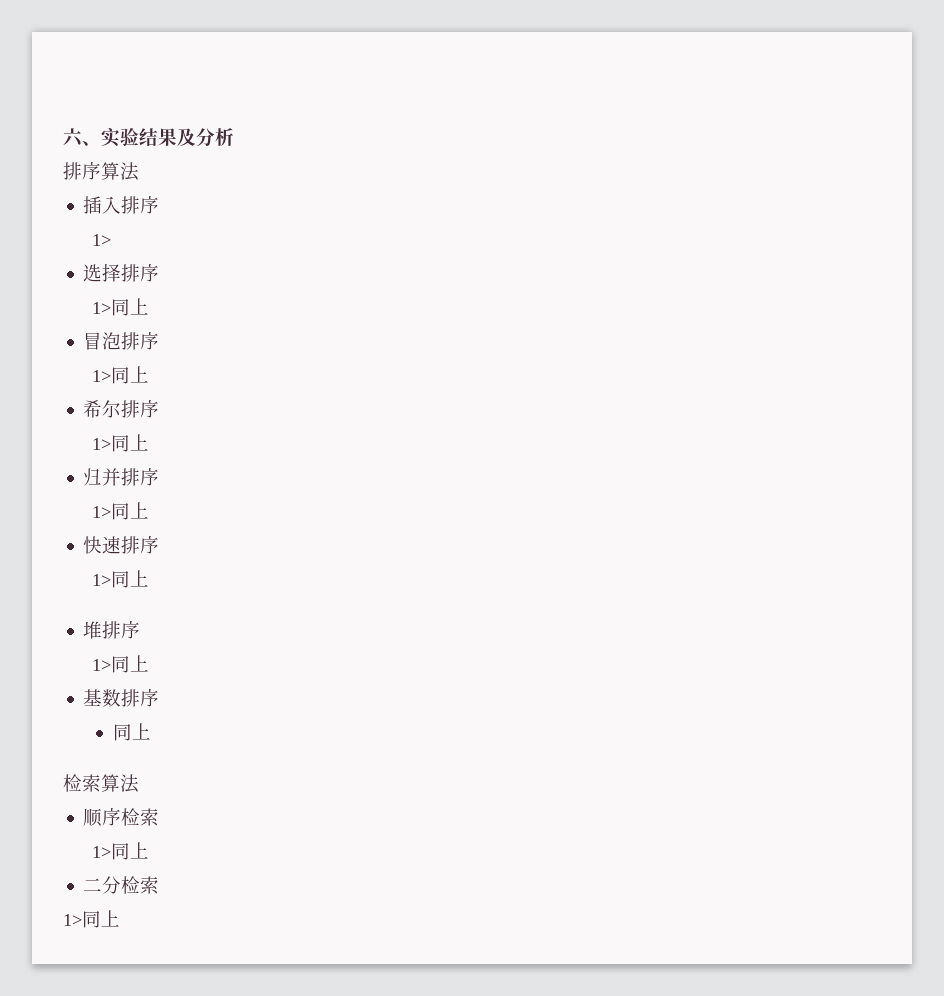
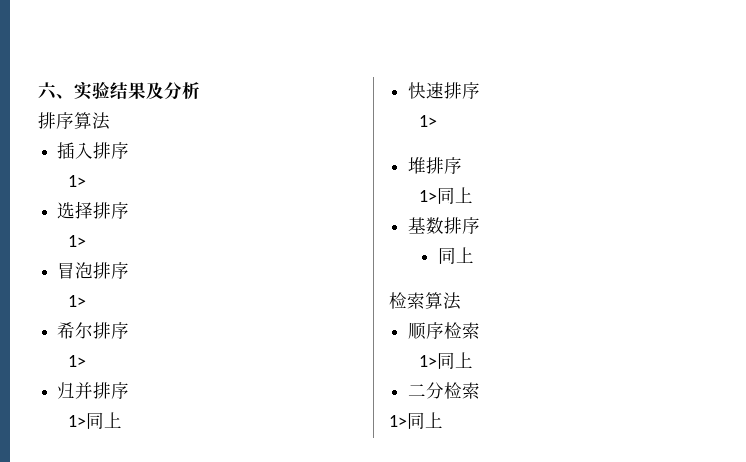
[111,298,150,316] 同上 -> (86, 241) none
[111,366,150,384] 同上 -> (86, 301) none
[111,434,150,452] 同上 -> (86, 361) none
[111,570,150,588] 同上 -> (437, 121) none

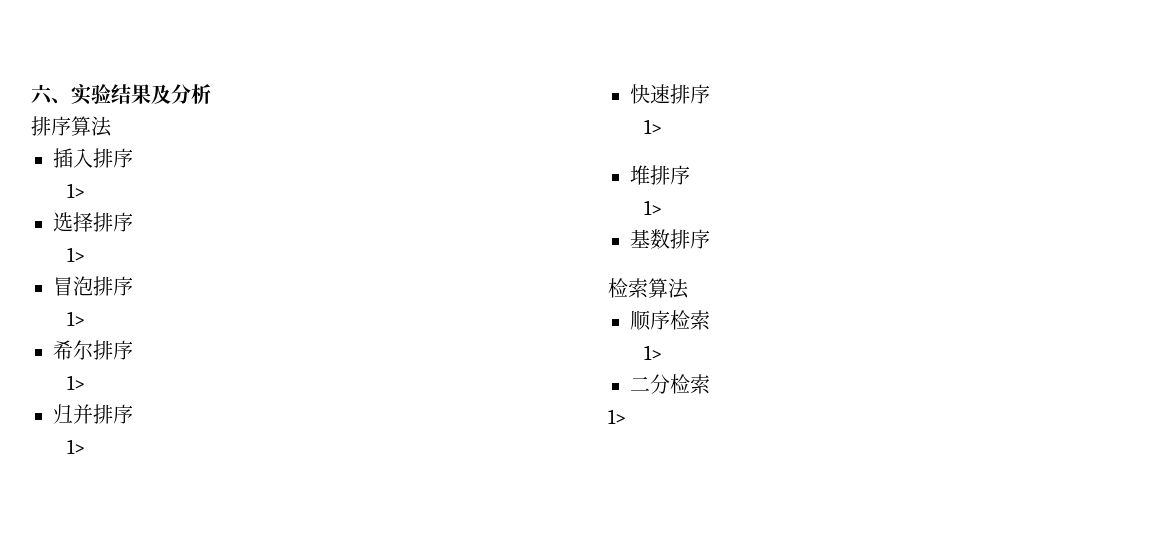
[85,412,122,429] 同上 -> (85, 446) none
[436,187,473,204] 同上 -> (662, 207) none
[438,247,475,264] // 同上 -> (710, 239) none
[436,352,473,369] 同上 -> (662, 352) none
[407,412,443,429] 同上 -> (626, 416) none

